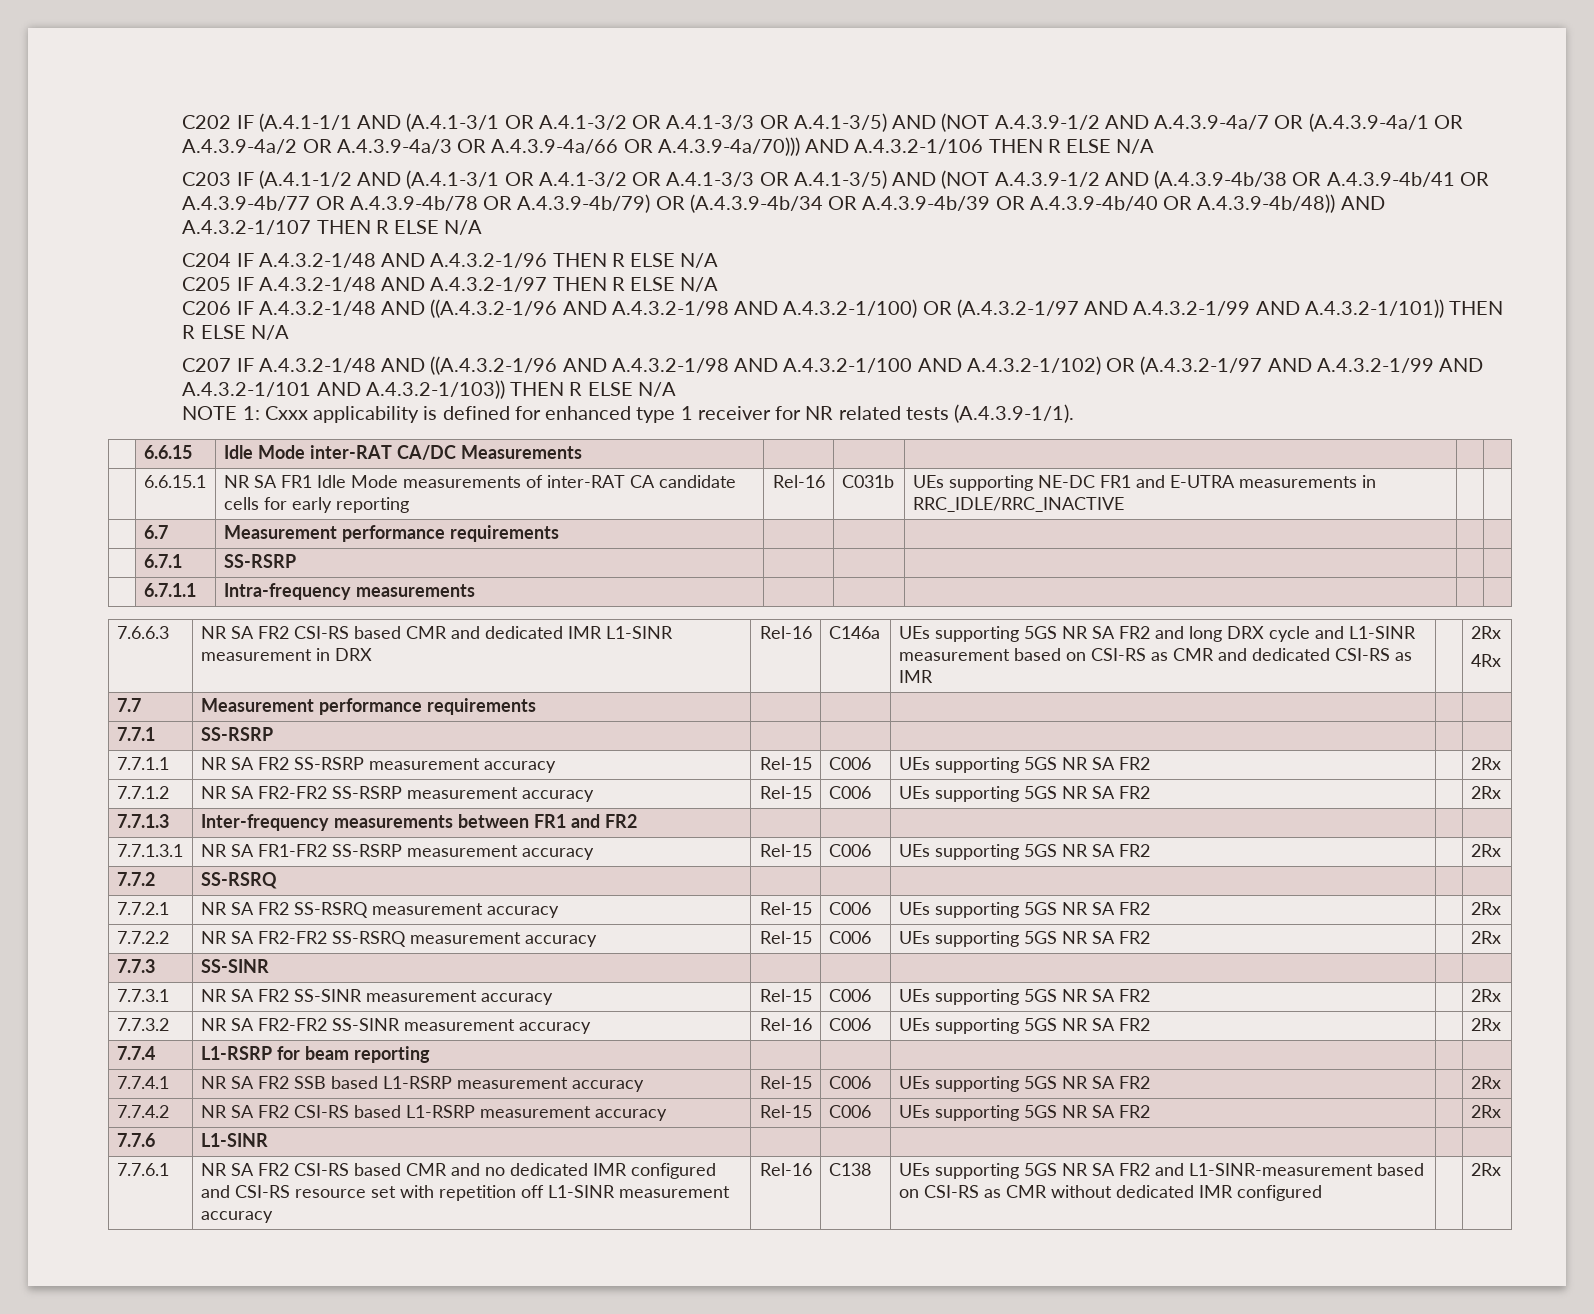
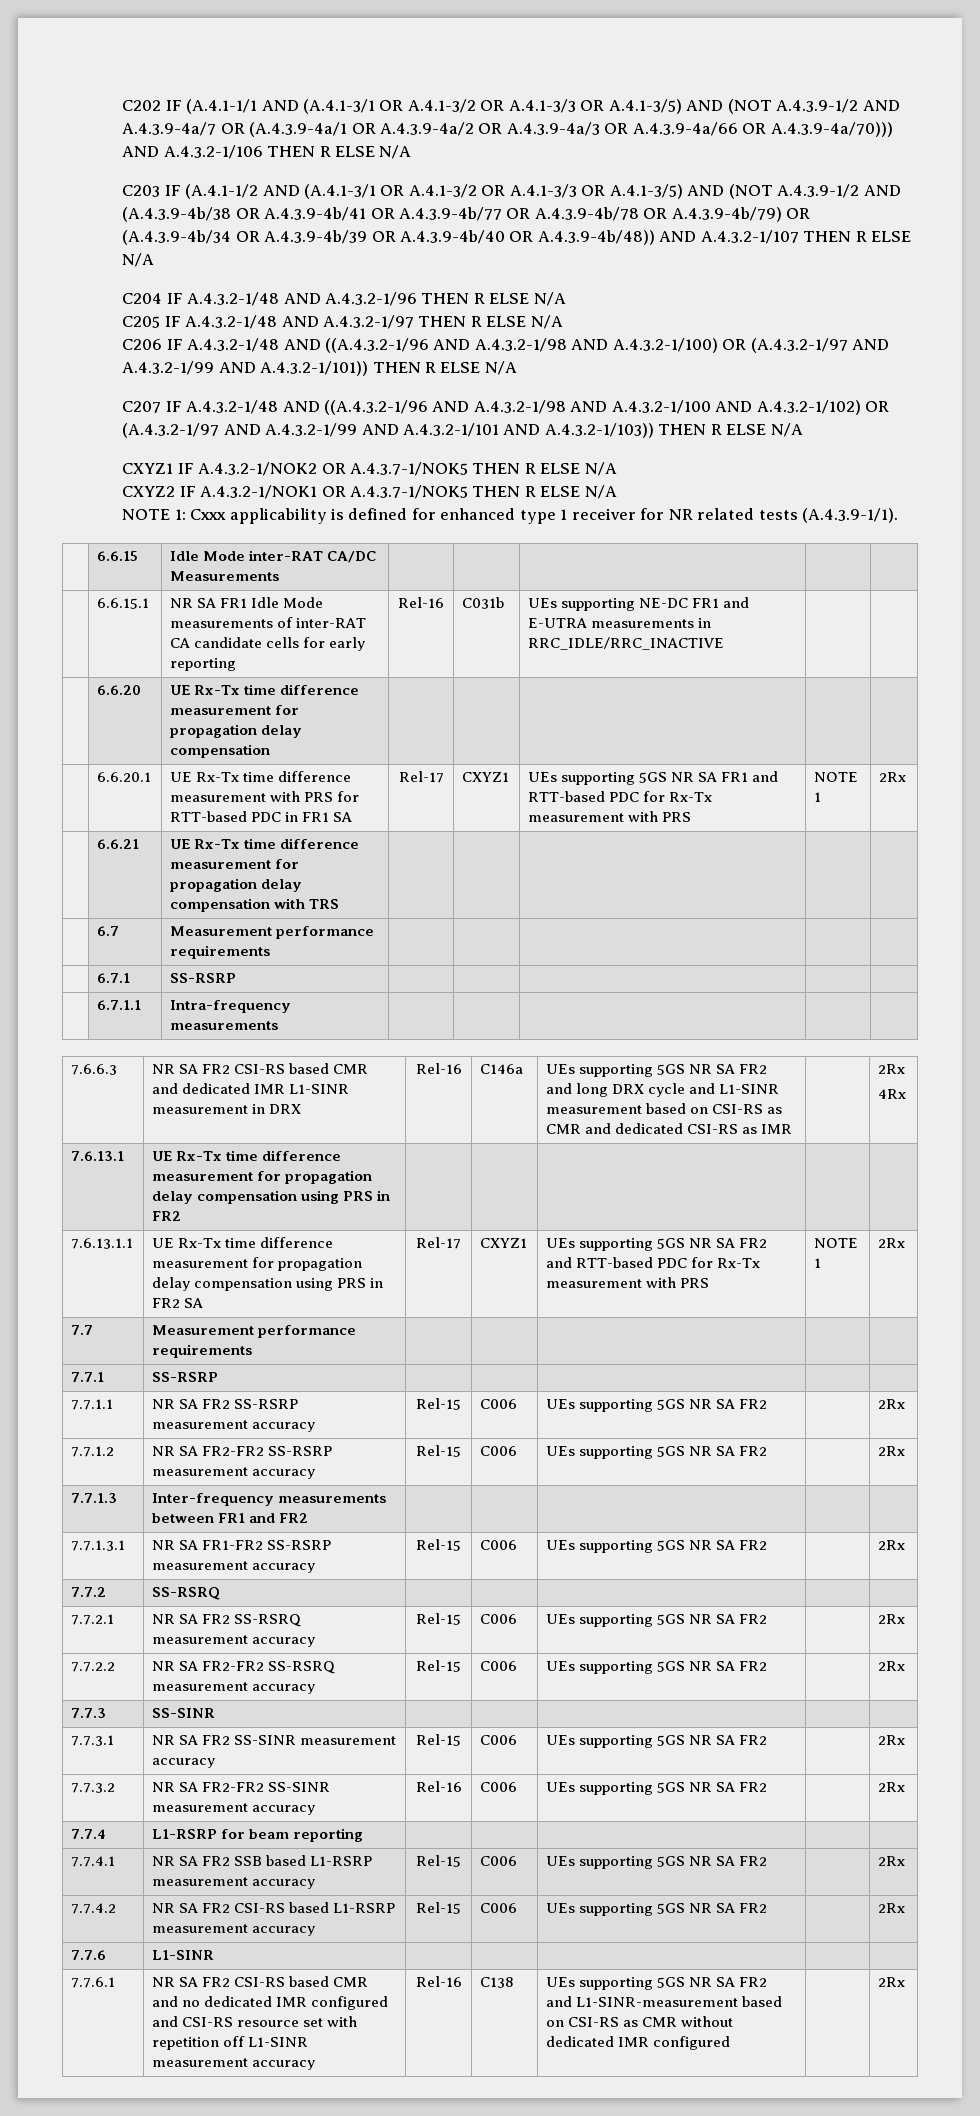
(676, 389) none -> [122,462,617,476] [122,485,617,499] // CXYZ1 IF A.4.3.2-1/NOK2 OR A.4.3.7-1/NOK5 THEN R ELSE N/A // CXYZ2 IF A.4.3.2-1/NOK1 OR A.4.3.7-1/NOK5 THEN R ELSE N/A
(1124, 504) none -> [97,685,142,695] [170,684,360,695] [170,705,300,715] [170,724,303,738] [170,744,271,758] [97,772,152,782] [170,771,352,782] [170,791,360,802] [170,811,353,822] [398,771,444,783] [462,772,510,782] [528,771,779,785] [528,791,713,802] [528,811,692,822] [814,772,859,782] [814,792,822,802] [879,772,907,782] [97,839,140,849] [170,838,360,849] [170,859,300,869] [170,878,303,892] [170,898,340,912] // | 6.6.20 | UE Rx-Tx time difference measurement for propagation delay compensation | | | | | // | 6.6.20.1 | UE Rx-Tx time difference measurement with PRS for RTT-based PDC in FR1 SA | Rel-17 | CXYZ1 | UEs supporting 5GS NR SA FR1 and RTT-based PDC for Rx-Tx measurement with PRS | NOTE 1 | 2Rx // | 6.6.21 | UE Rx-Tx time difference measurement for propagation delay compensation with TRS | | | | |
(1501, 660) none -> [71,1151,125,1161] [152,1150,342,1161] [152,1170,373,1184] [152,1190,391,1204] [152,1211,182,1221] [71,1238,134,1249] [152,1237,334,1248] [152,1257,363,1271] [152,1277,384,1291] [152,1298,204,1308] [416,1237,461,1249] [480,1238,528,1248] [546,1238,768,1251] [546,1257,761,1268] [546,1277,710,1288] [814,1238,859,1248] [814,1258,822,1268] [878,1238,906,1248] // 7.6.13.1 | UE Rx-Tx time difference measurement for propagation delay compensation using PRS in FR2 | | | | | // 7.6.13.1.1 | UE Rx-Tx time difference measurement for propagation delay compensation using PRS in FR2 SA | Rel-17 | CXYZ1 | UEs supporting 5GS NR SA FR2 and RTT-based PDC for Rx-Tx measurement with PRS | NOTE 1 | 2Rx

